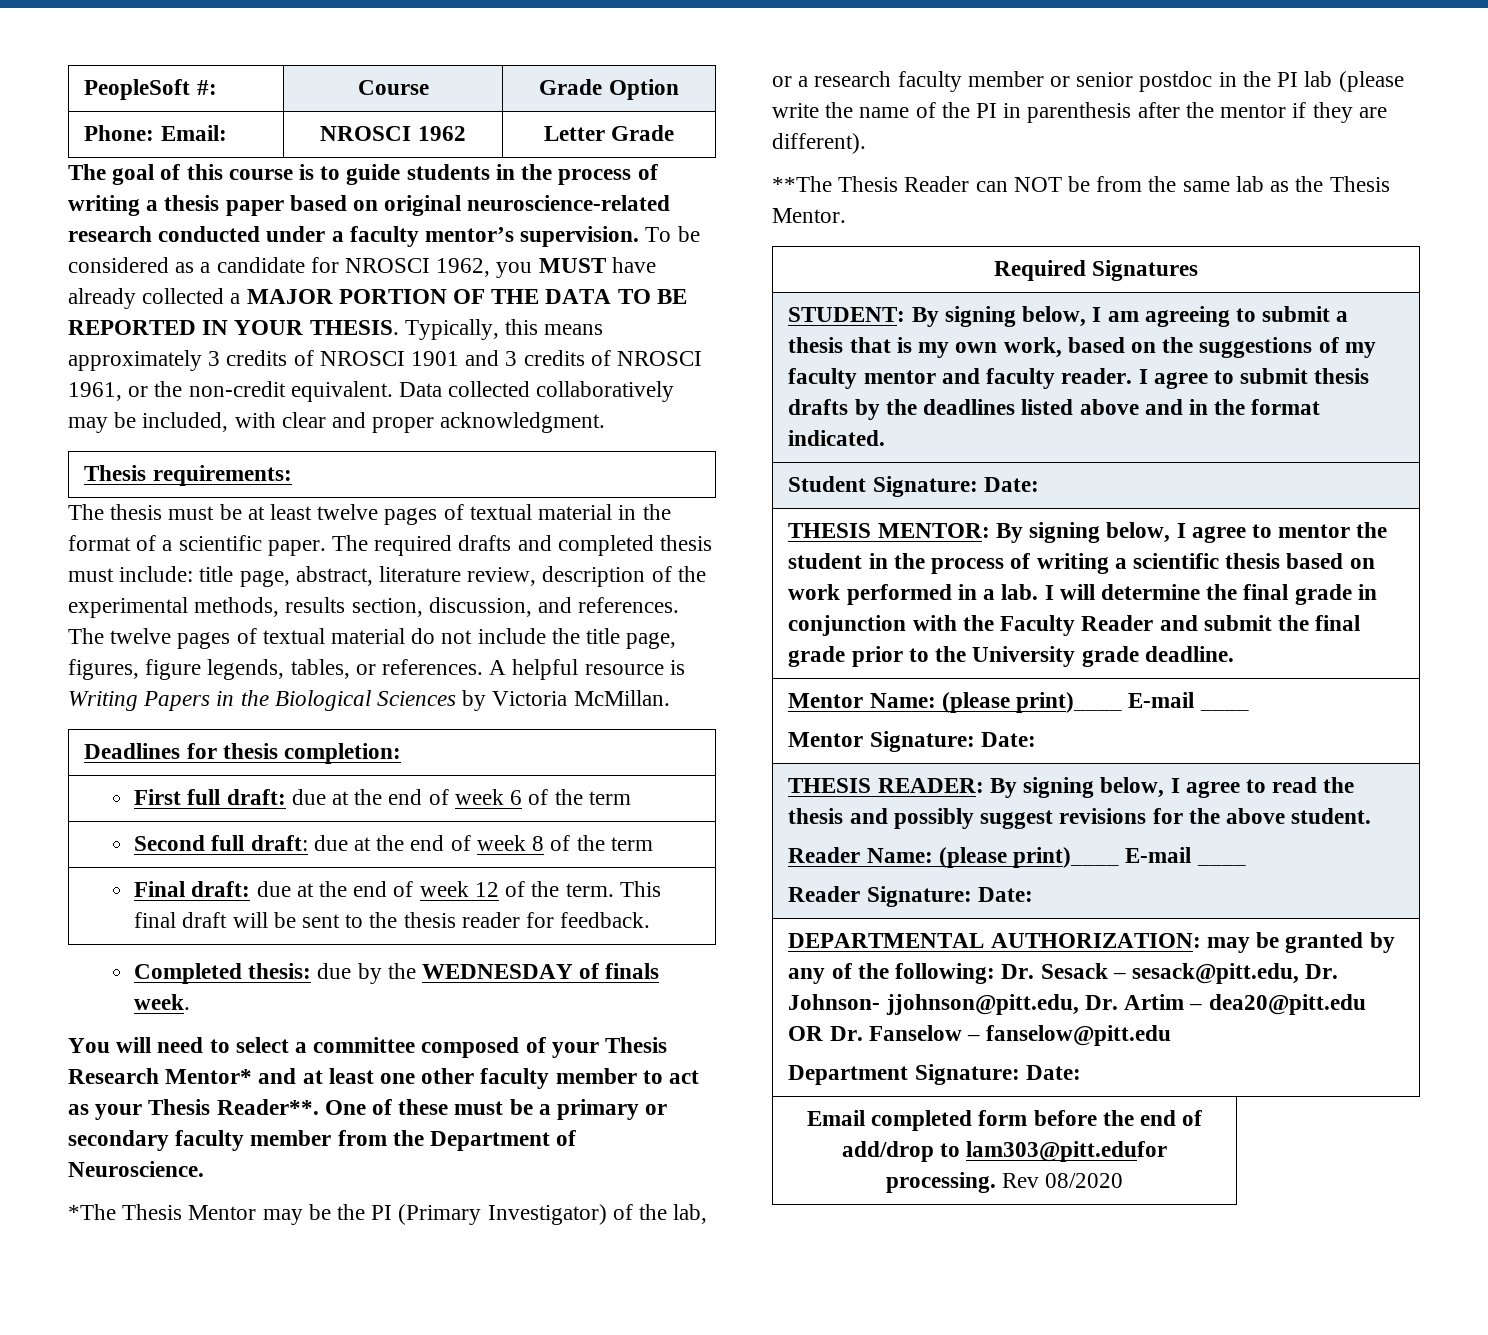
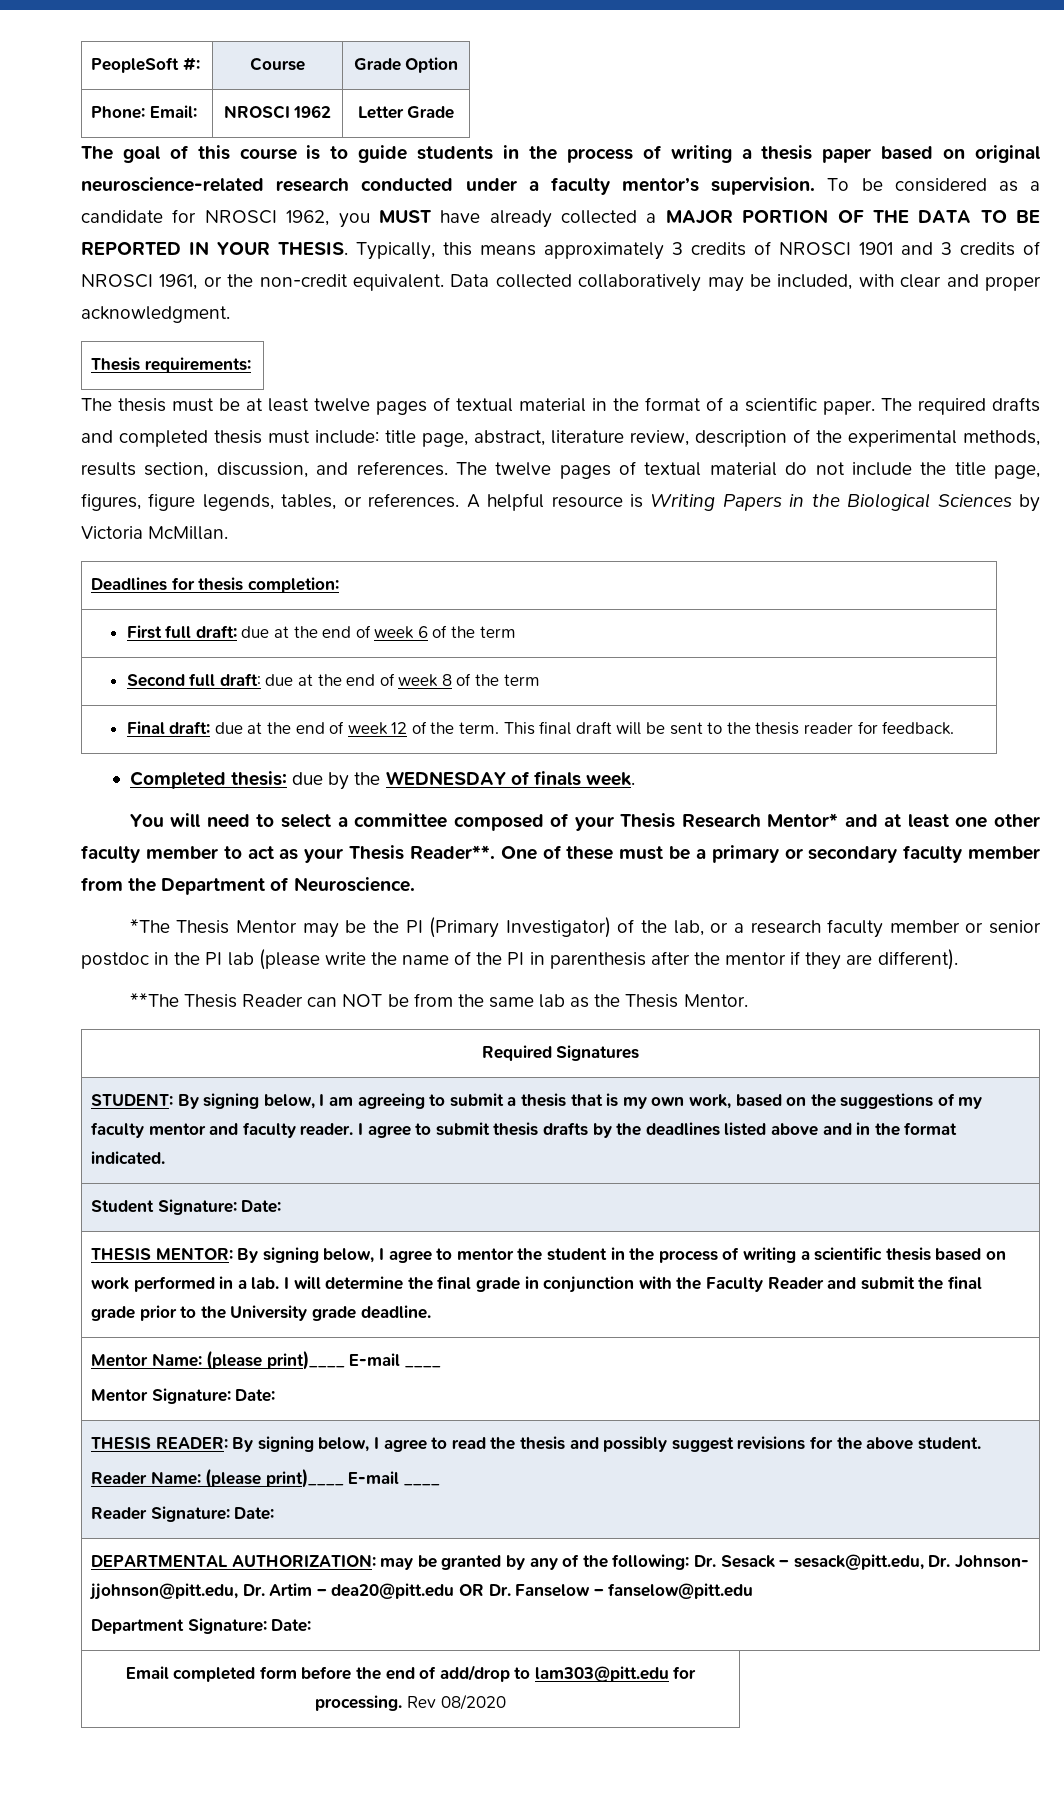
[966,1141,1168,1162] lam303@pitt.edufor -> [534,1666,697,1682] lam303@pitt.edu for

